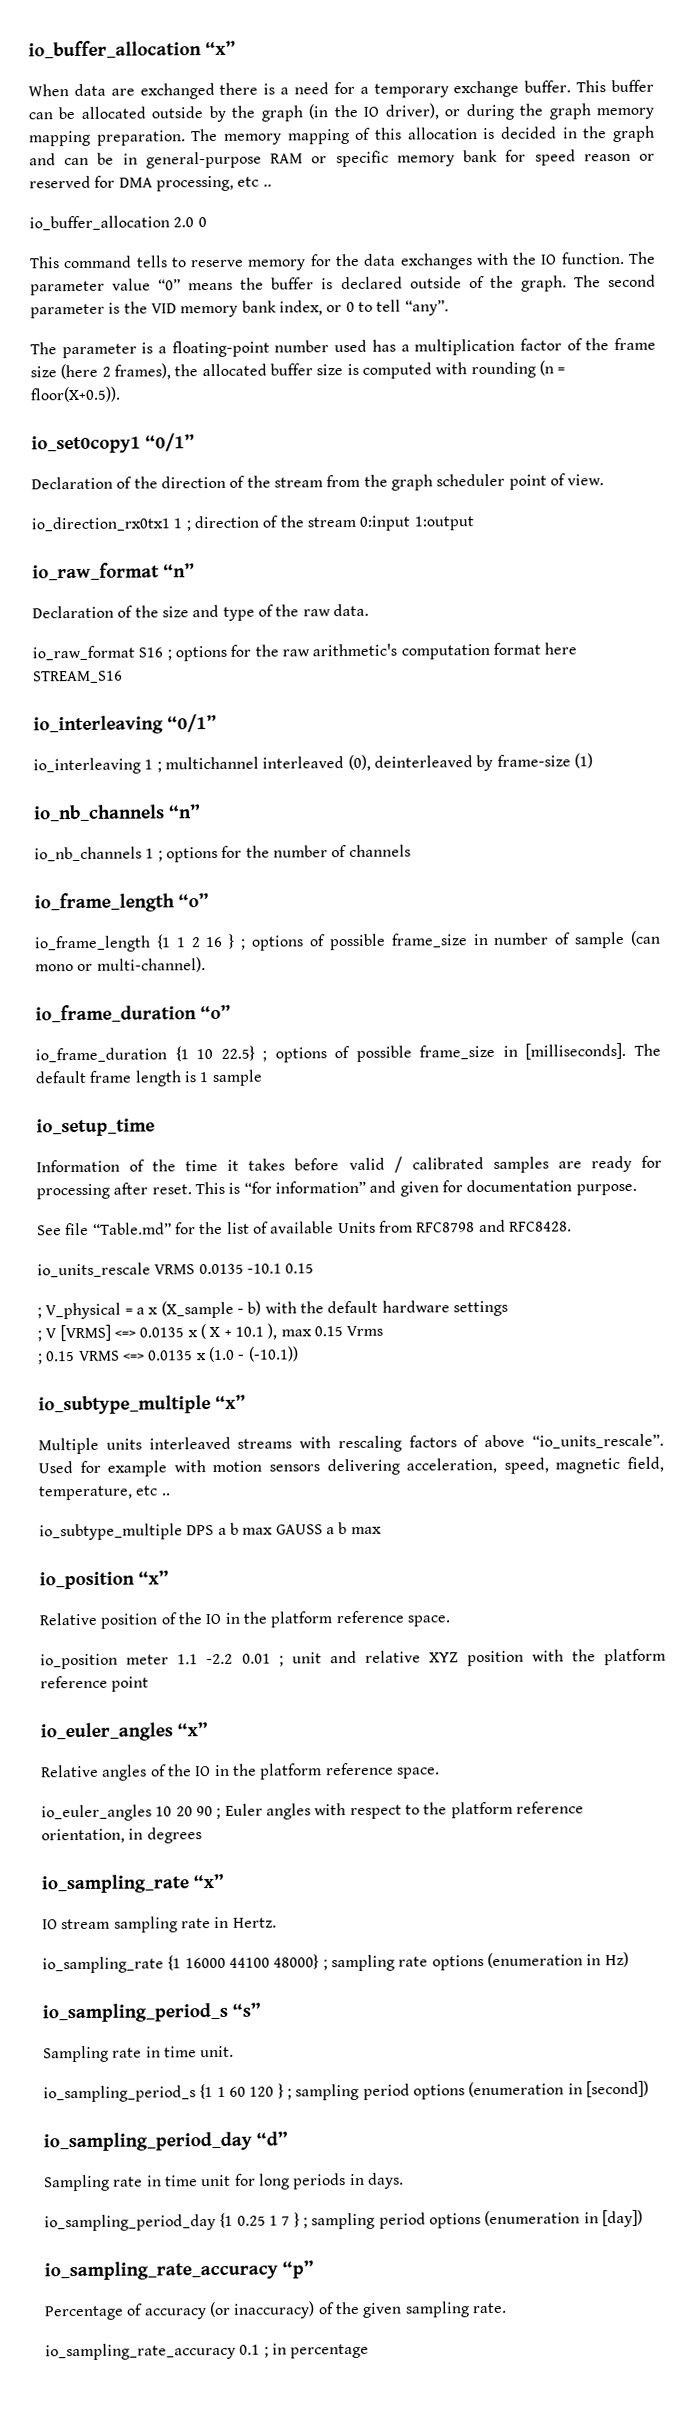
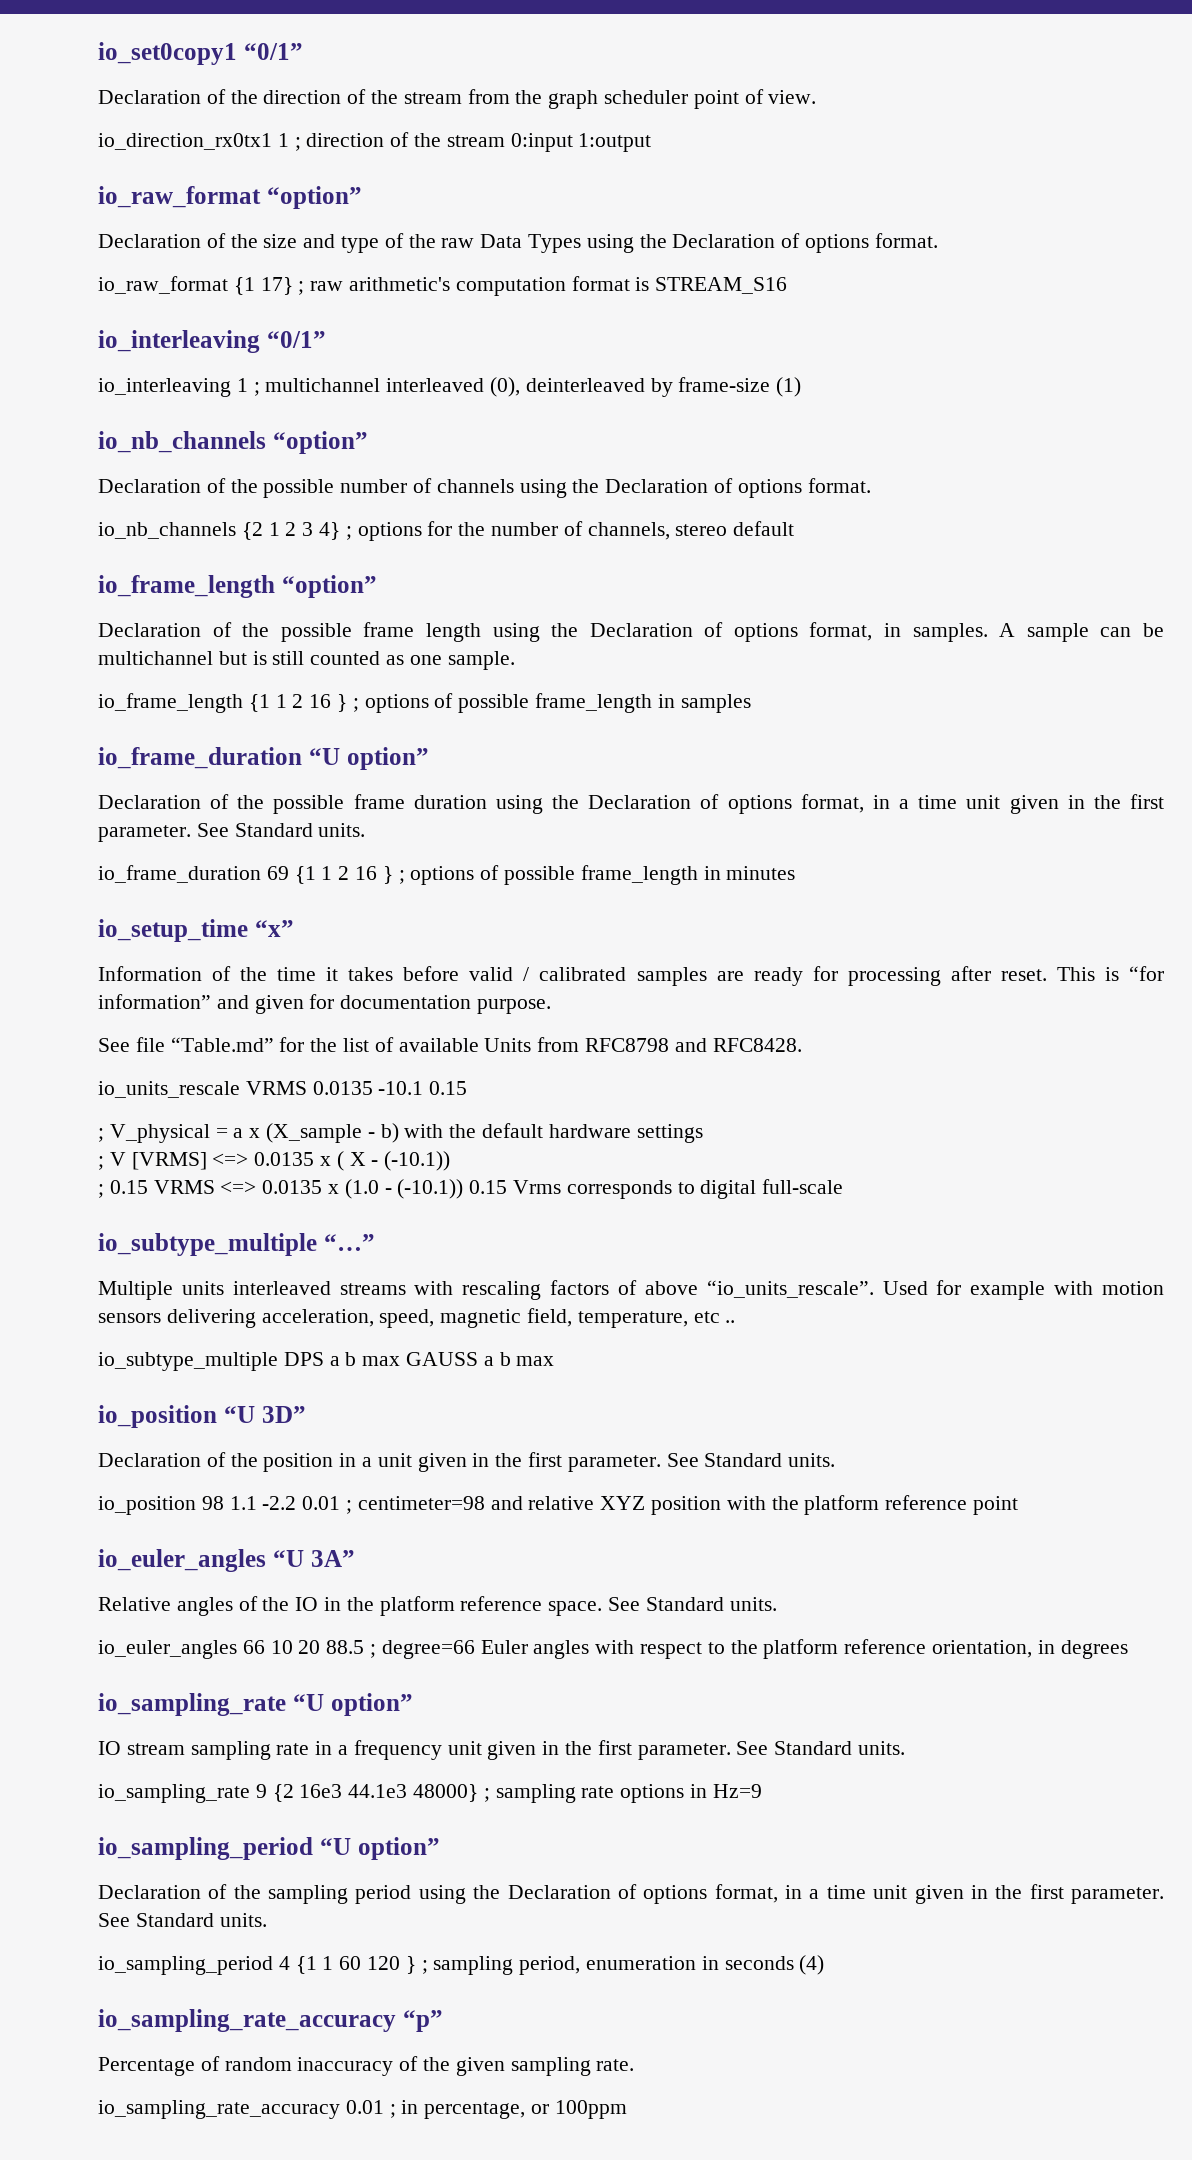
[28,40,236,59] [28,79,654,100] [28,103,655,123] [29,125,655,147] [29,149,656,169] [29,175,272,192] [29,215,207,231] [29,251,656,271] [30,274,657,296] [30,299,449,319] [30,337,657,359] [30,360,566,380] [30,386,121,403] io_buffer_allocation “x” // When data are exchanged there is a need for a temporary exchange buffer. This buffer can be allocated outside by the graph (in the IO driver), or during the graph memory mapping preparation. The memory mapping of this allocation is decided in the graph and can be in general-purpose RAM or specific memory bank for speed reason or reserved for DMA processing, etc .. // io_buffer_allocation 2.0 0 // This command tells to reserve memory for the data exchanges with the IO function. The parameter value “0” means the buffer is declared outside of the graph. The second parameter is the VID memory bank index, or 0 to tell “any”. // The parameter is a floating-point number used has a multiplication factor of the frame size (here 2 frames), the allocated buffer size is computed with rounding (n = floor(X+0.5)). // -> (98, 53) none
[163,563,195,578] “n” -> [266,186,362,209] “option”
[332,603,369,617] [32,644,279,662] data. // io_raw_format S16 ; options for the -> [480,233,938,253] [98,276,305,295] Data Types using the Declaration of options format. // io_raw_format {1 17} ;
[544,642,578,655] here -> [635,277,650,291] is
[168,804,201,819] [34,846,155,862] “n” // io_nb_channels 1 -> [272,431,368,454] [98,478,871,498] [98,522,341,540] “option” // Declaration of the possible number of channels using the Declaration of options format. // io_nb_channels {2 1 2 3 4}
[348,844,411,857] [34,892,209,913] channels // io_frame_length “o” -> [587,521,795,540] [98,575,377,598] [98,622,1164,642] [98,651,515,670] channels, stereo default // io_frame_length “option” // Declaration of the possible frame length using the Declaration of options format, in samples. A sample can be multichannel but is still counted as one sample.
[390,930,662,949] [35,957,206,973] [35,1004,231,1023] [35,1042,662,1063] [35,1069,263,1087] frame_size in number of sample (can mono or multi-channel). // io_frame_duration “o” // io_frame_duration {1 10 22.5} ; options of possible frame_size in [milliseconds]. The default frame length is 1 sample -> [535,693,751,713] [98,747,429,770] [98,794,1164,814] [98,823,366,842] [98,865,796,885] frame_length in samples // io_frame_duration “U option” // Declaration of the possible frame duration using the Declaration of options format, in a time unit given in the first parameter. See Standard units. // io_frame_duration 69 {1 1 2 16 } ; options of possible frame_length in minutes
(155, 1127) none -> [254,920,294,937] “x”
[223,1323,384,1340] + 10.1 ), max 0.15 Vrms -> [371,1151,451,1171] - (-10.1))
[38,1394,246,1415] // io_subtype_multiple “x” -> [469,1179,844,1199] [98,1233,375,1256] 0.15 Vrms corresponds to digital full-scale // io_subtype_multiple “…”
[138,1570,169,1585] [39,1610,451,1629] [40,1653,170,1670] “x” // Relative position of the IO in the platform reference space. // io_position meter -> [223,1406,306,1423] [98,1452,836,1472] [98,1496,224,1515] “U 3D” // Declaration of the position in a unit given in the first parameter. See Standard units. // io_position 98
[291,1652,322,1664] unit -> [357,1496,485,1510] centimeter=98
[177,1722,208,1737] “x” -> [272,1550,355,1567] “U 3A”
[41,1804,152,1822] // io_euler_angles -> [608,1597,777,1611] [98,1640,265,1659] See Standard units. // io_euler_angles 66
[195,1806,222,1819] 90 ; -> [326,1640,475,1659] 88.5 ; degree=66
[193,1873,224,1889] “x” -> [292,1693,413,1716] “U option”
[232,1917,277,1928] [42,1955,270,1974] Hertz. // io_sampling_rate {1 16000 44100 -> [338,1740,906,1760] [98,1784,408,1803] a frequency unit given in the first parameter. See Standard units. // io_sampling_rate 9 {2 16e3 44.1e3
[486,1951,629,1969] [42,2002,261,2023] [43,2045,235,2063] [43,2085,196,2103] (enumeration in Hz) // io_sampling_period_s “s” // Sampling rate in time unit. // io_sampling_period_s -> [690,1784,762,1798] [98,1837,440,1860] [98,1884,1164,1904] [98,1913,267,1927] [98,1956,290,1975] in Hz=9 // io_sampling_period “U option” // Declaration of the sampling period using the Declaration of options format, in a time unit given in the first parameter. See Standard units. // io_sampling_period 4
[362,2080,649,2100] [43,2131,288,2152] [44,2172,404,2192] [44,2209,643,2232] period options (enumeration in [second]) // io_sampling_period_day “d” // Sampling rate in time unit for long periods in days. // io_sampling_period_day {1 0.25 1 7 } ; sampling period options (enumeration in [day]) -> [519,1955,825,1975] period, enumeration in seconds (4)
[144,2301,316,2320] accuracy (or inaccuracy) -> [224,2057,394,2076] random inaccuracy
[239,2344,261,2355] 0.1 -> [345,2100,384,2114] 0.01
[290,2343,370,2359] percentage -> [424,2100,627,2119] percentage, or 100ppm

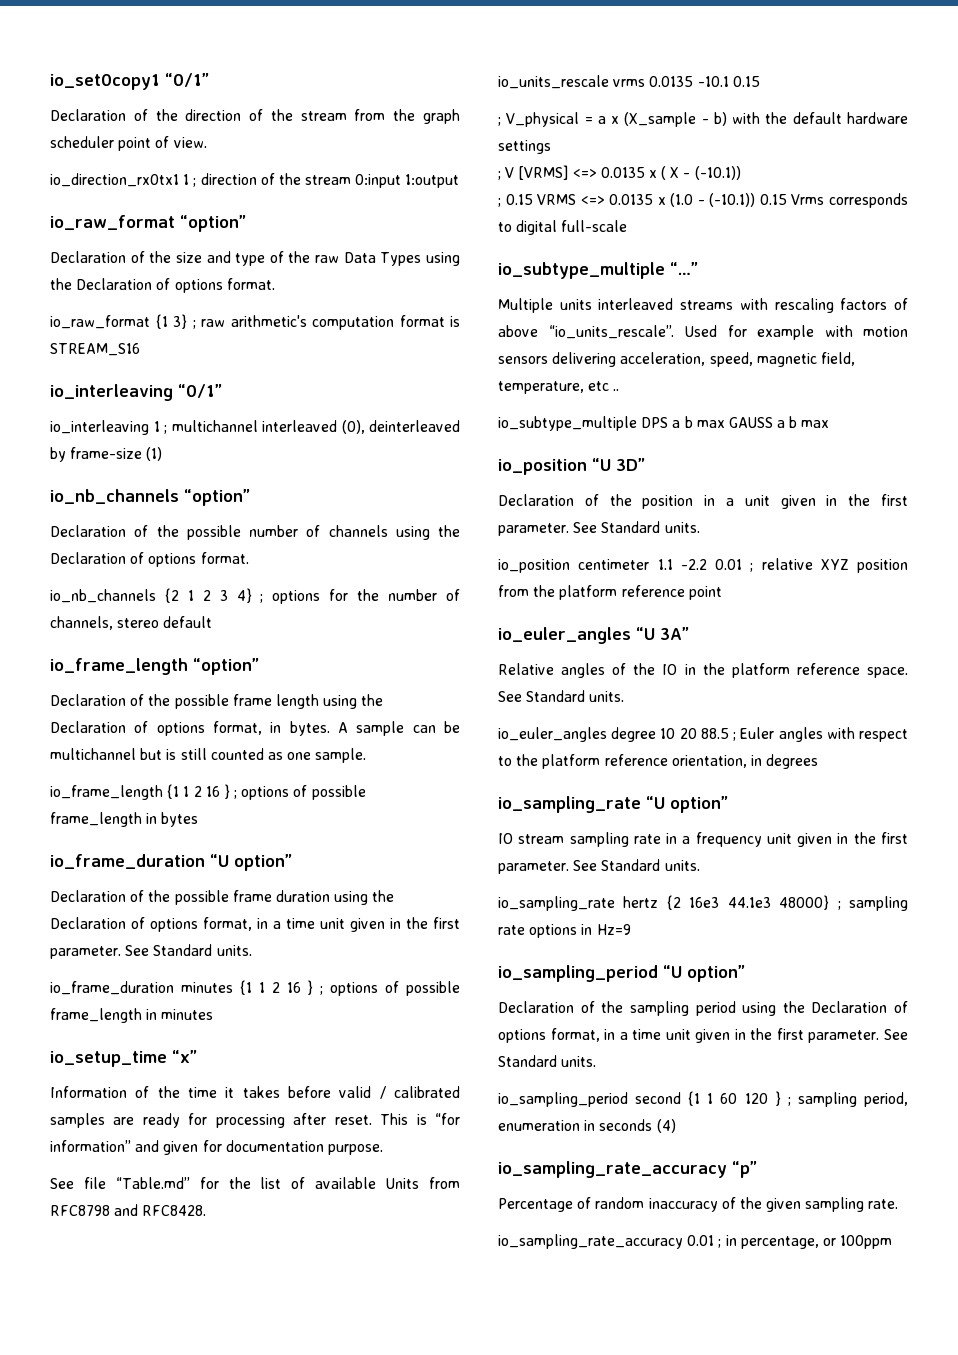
[260,277,293,295] 17} -> [173,314,187,329] 3}
[912,623,988,642] samples. -> [289,721,330,736] bytes.
[680,694,751,713] samples -> [161,812,199,827] bytes
[266,866,289,880] 69 -> [180,982,233,993] minutes
[245,1081,307,1095] VRMS -> [613,79,646,87] vrms
[201,1496,224,1510] 98 -> [578,559,650,570] centimeter
[357,1496,523,1510] centimeter=98 and -> (754, 567) none
[726,1496,766,1510] with -> [498,585,529,597] from
[242,1640,265,1654] 66 -> [611,727,657,742] degree
[381,1640,475,1659] degree=66 -> (737, 736) none
[255,1784,267,1798] 9 -> [623,896,659,908] hertz
[278,1956,290,1970] 4 -> [635,1092,682,1104] second

